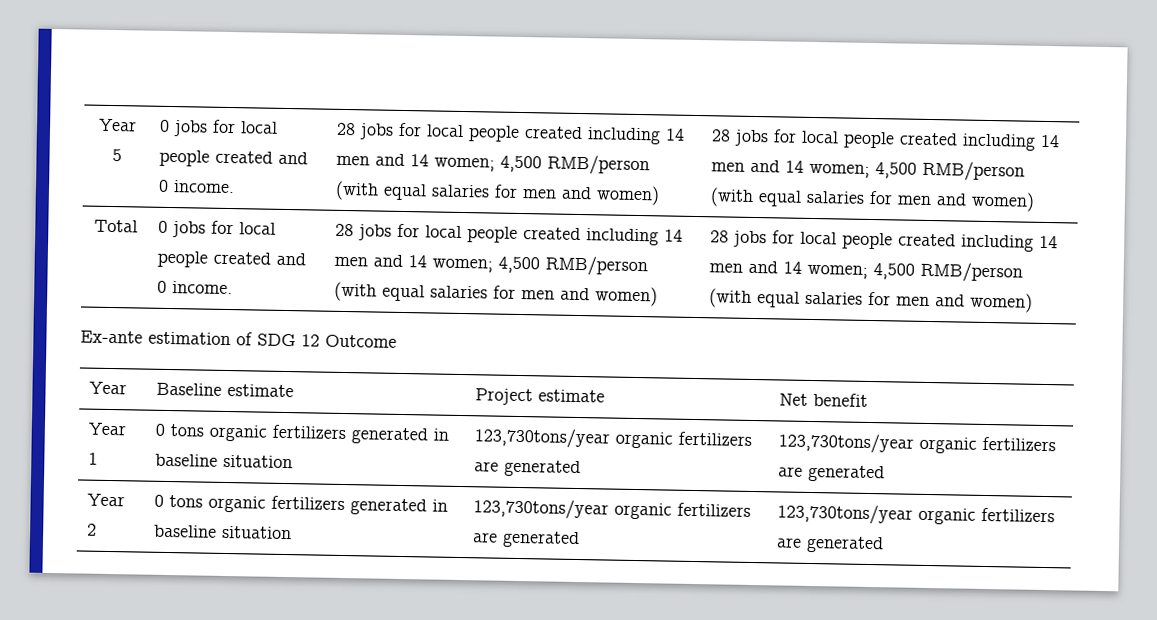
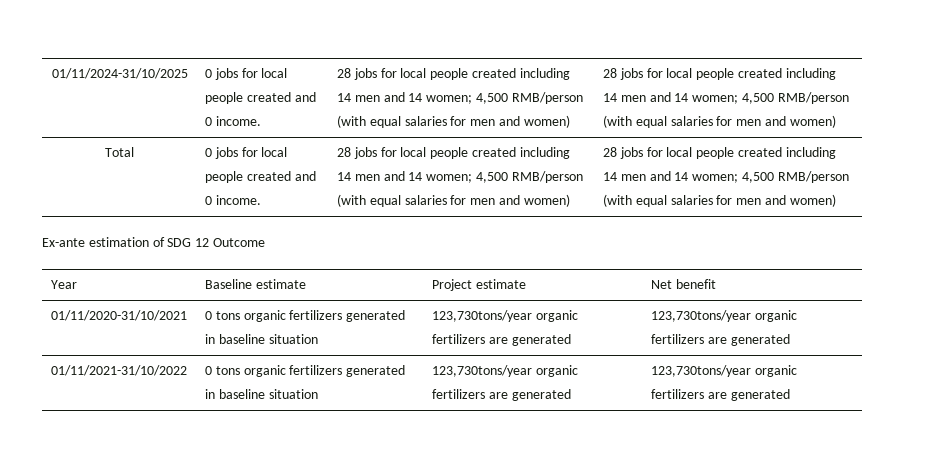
[98,118,137,132] [112,149,122,162] Year 5 -> [51,68,188,79] 01/11/2024-31/10/2025
[88,422,127,436] [88,452,99,465] Year 1 -> [50,310,187,321] 01/11/2020-31/10/2021
[87,493,126,507] [87,523,98,536] Year 2 -> [50,365,187,376] 01/11/2021-31/10/2022

